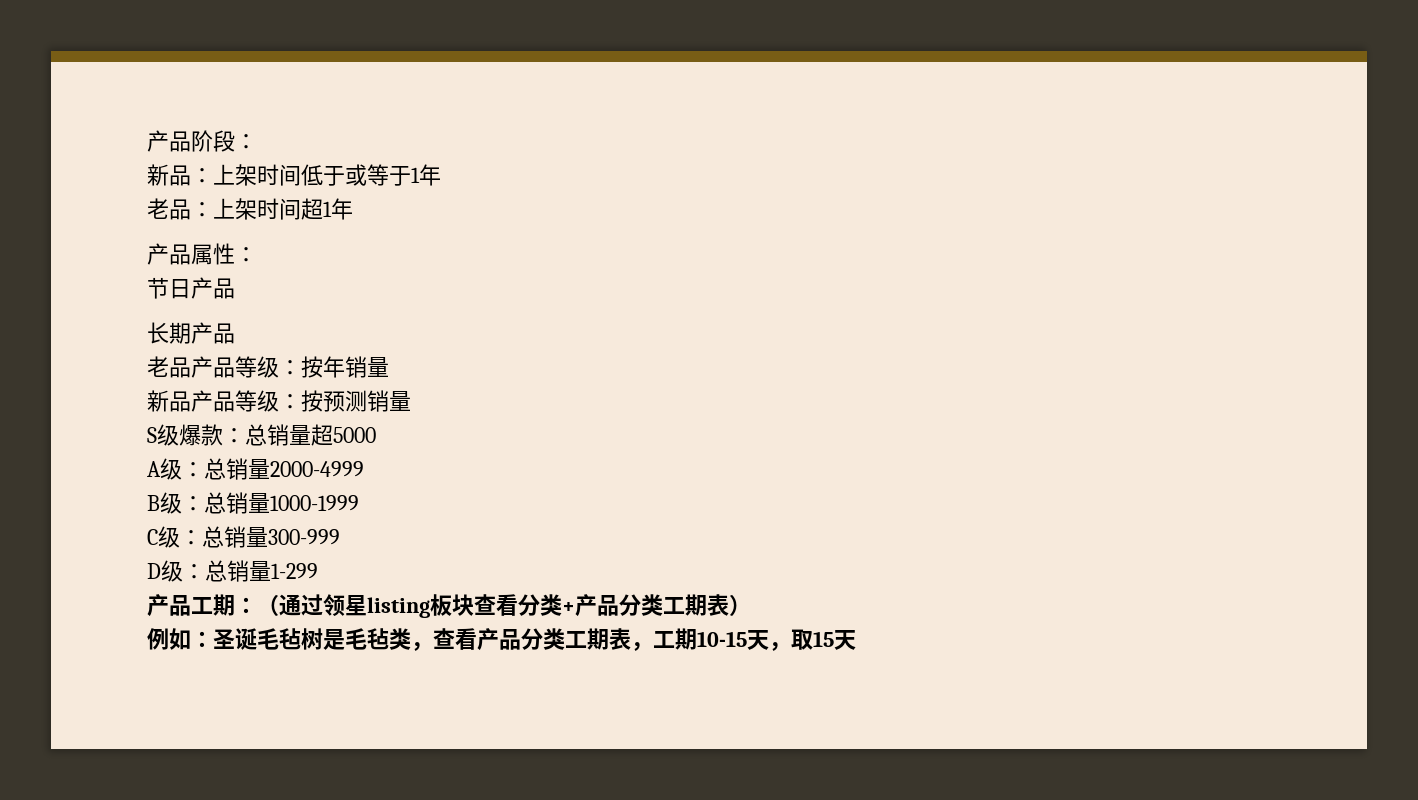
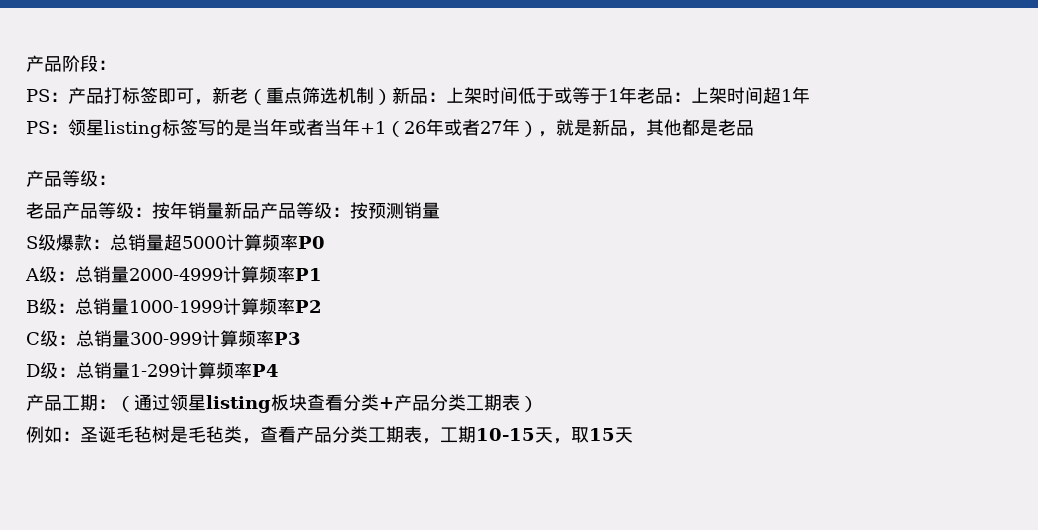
(257, 141) none -> [26,87,392,105] PS：产品打标签即可，新老（重点筛选机制）
(441, 175) // -> (637, 95) none
[147,243,257,265] [147,277,235,299] [147,322,235,344] // 产品属性： // 节日产品 // 长期产品 -> [26,119,754,138] [26,170,116,187] // PS：领星listing标签写的是当年或者当年+1（26年或者27年），就是新品，其他都是老品 // 产品等级：
(389, 367) // -> (224, 210) none
(376, 435) none -> [226,234,325,251] 计算频率P0
(364, 469) none -> [223,266,322,283] 计算频率P1
(359, 503) none -> [223,298,322,315] 计算频率P2
(340, 537) none -> [202,330,301,347] 计算频率P3
(318, 571) none -> [180,362,279,379] 计算频率P4

